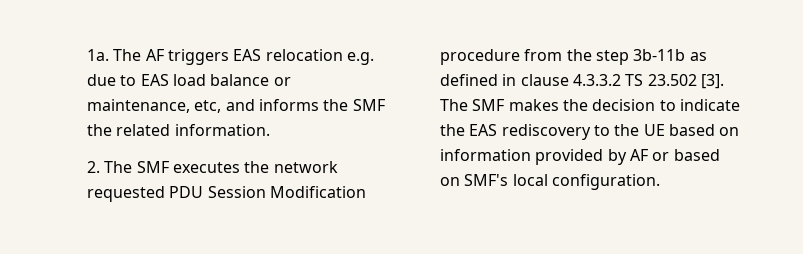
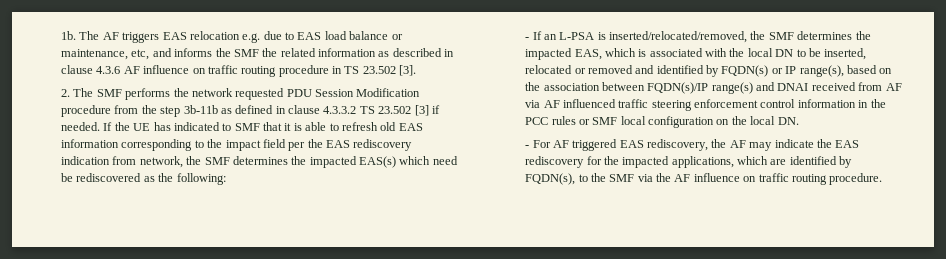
[87,49,110,61] 1a. -> [61,31,77,40] 1b.
[174,124,270,136] information. -> [318,48,455,57] [61,65,417,77] information as described in clause 4.3.6 AF influence on traffic routing procedure in TS 23.502 [3].
[172,162,240,173] executes -> [125,88,171,100] performs
[700,74,724,89] [440,99,740,111] [440,124,740,140] [440,149,720,165] [440,174,660,190] [3]. The SMF makes the decision to indicate the EAS rediscovery to the UE based on information provided by AF or based on SMF's local configuration. -> [414,105,440,116] [61,122,423,131] [61,139,413,151] [61,156,458,168] [61,173,226,185] [525,31,871,43] [525,48,867,60] [525,65,893,77] [525,82,902,94] [525,99,886,111] [525,116,799,128] [525,139,860,151] [525,156,853,168] [525,173,883,185] [3] if needed. If the UE has indicated to SMF that it is able to refresh old EAS information corresponding to the impact field per the EAS rediscovery indication from network, the SMF determines the impacted EAS(s) which need be rediscovered as the following: // - If an L-PSA is inserted/relocated/removed, the SMF determines the impacted EAS, which is associated with the local DN to be inserted, relocated or removed and identified by FQDN(s) or IP range(s), based on the association between FQDN(s)/IP range(s) and DNAI received from AF via AF influenced traffic steering enforcement control information in the PCC rules or SMF local configuration on the local DN. // - For AF triggered EAS rediscovery, the AF may indicate the EAS rediscovery for the impacted applications, which are identified by FQDN(s), to the SMF via the AF influence on traffic routing procedure.

